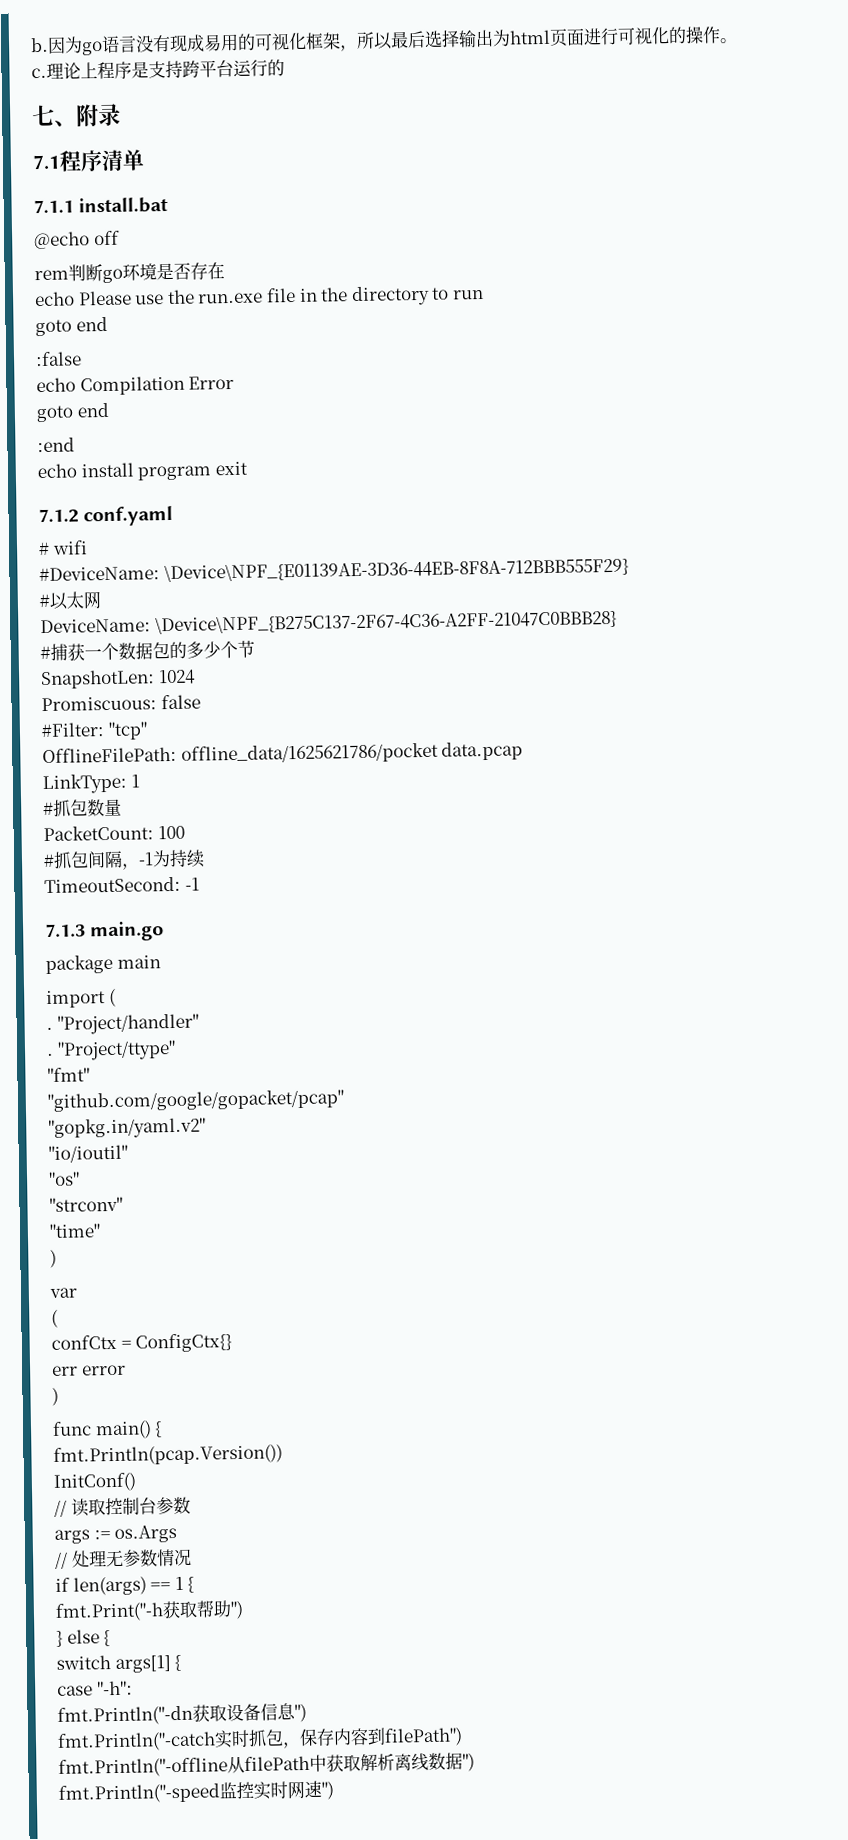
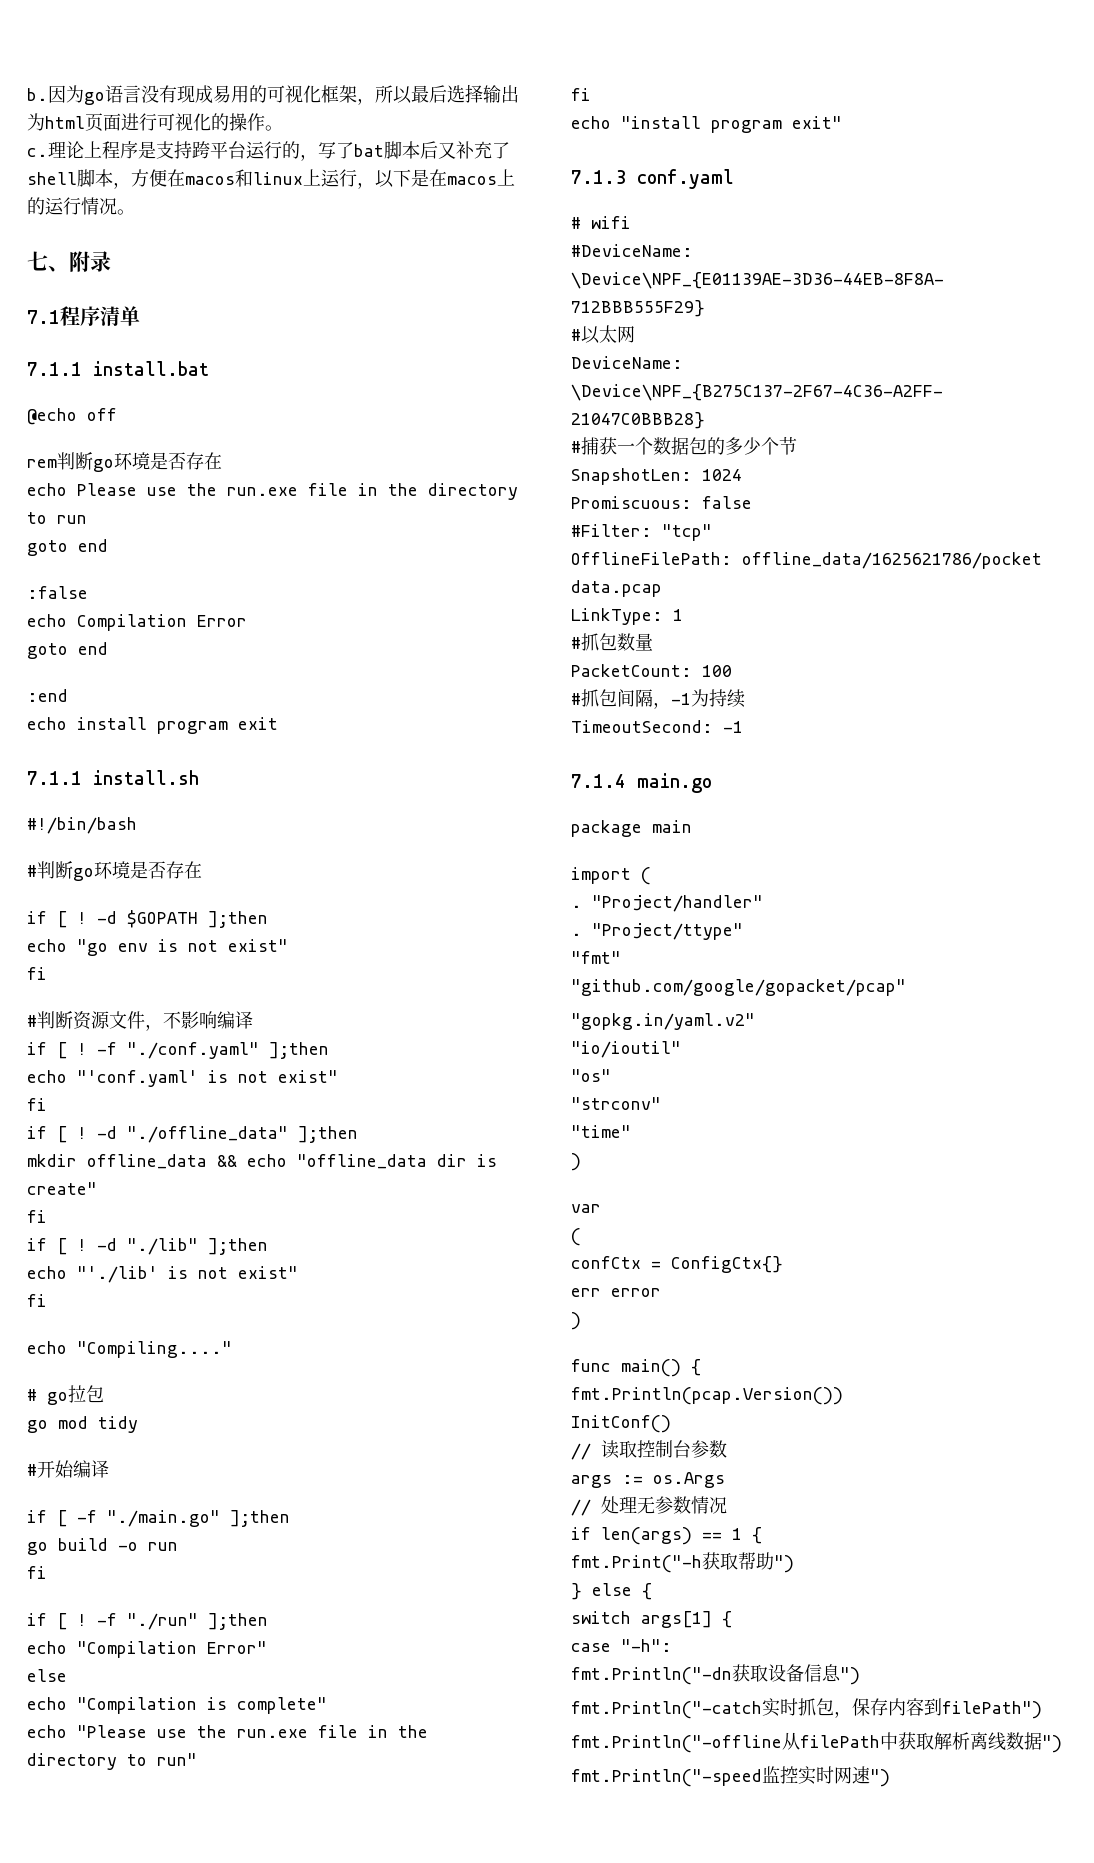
(285, 68) none -> [300,141,510,161] [27,169,515,189] [27,197,135,215] ，写了bat脚本后又补充了shell脚本，方便在macos和linux上运行，以下是在macos上的运行情况。
[38,508,79,524] 7.1.2 -> [27,770,199,785] [27,817,137,834] [27,861,202,881] [27,910,268,928] [27,939,288,956] [27,967,47,980] [27,1011,253,1031] [27,1042,329,1059] [27,1070,338,1087] [27,1098,47,1111] [27,1126,358,1143] [27,1154,497,1169] [27,1182,97,1195] [27,1210,47,1223] [27,1238,268,1255] [27,1266,298,1283] [27,1294,47,1307] [27,1341,232,1358] [27,1385,104,1405] [27,1416,138,1433] [27,1460,109,1478] [27,1510,290,1527] [27,1538,178,1555] [27,1566,47,1579] [27,1613,268,1630] [27,1641,267,1658] [27,1669,67,1682] [27,1697,327,1714] [27,1725,428,1738] [27,1753,197,1770] [571,88,591,101] [571,116,842,133] [571,170,626,184] 7.1.1 install.sh // #!/bin/bash // #判断go环境是否存在 // if [ ! -d $GOPATH ];then // echo "go env is not exist" // fi // #判断资源文件，不影响编译 // if [ ! -f "./conf.yaml" ];then // echo "'conf.yaml' is not exist" // fi // if [ ! -d "./offline_data" ];then // mkdir offline_data && echo "offline_data dir is create" // fi // if [ ! -d "./lib" ];then // echo "'./lib' is not exist" // fi // echo "Compiling...." // # go拉包 // go mod tidy // #开始编译 // if [ -f "./main.go" ];then // go build -o run // fi // if [ ! -f "./run" ];then // echo "Compilation Error" // else // echo "Compilation is complete" // echo "Please use the run.exe file in the directory to run" // fi // echo "install program exit" // 7.1.3
[45,923,86,938] 7.1.3 -> [571,774,626,788] 7.1.4

